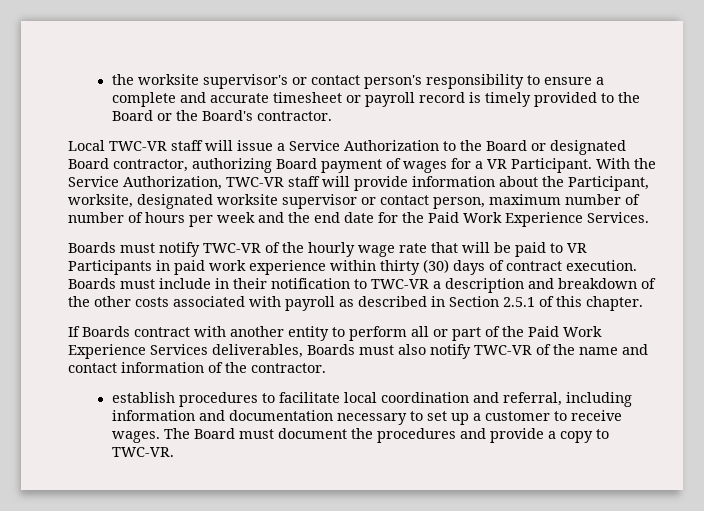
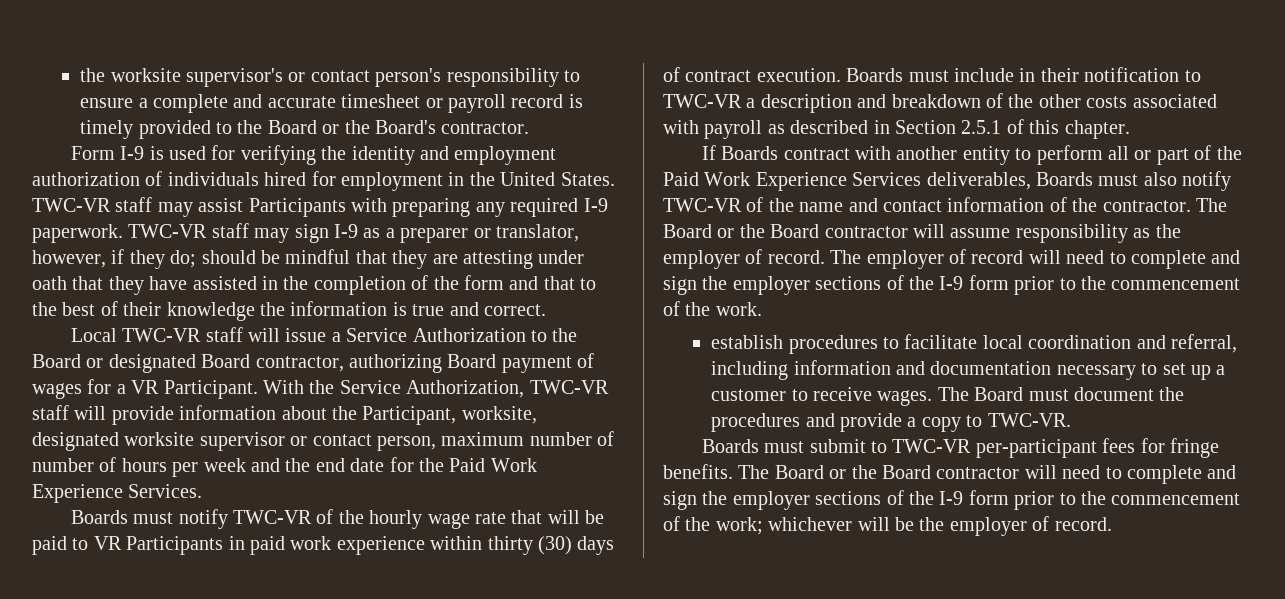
(332, 116) none -> [70,145,557,165] [32,171,615,191] [32,197,608,217] [32,223,579,243] [32,249,585,269] [32,275,597,295] [32,301,546,321] // Form I-9 is used for verifying the identity and employment authorization of individuals hired for employment in the United States. TWC-VR staff may assist Participants with preparing any required I-9 paperwork. TWC-VR staff may sign I-9 as a preparer or translator, however, if they do; should be mindful that they are attesting under oath that they have assisted in the completion of the form and that to the best of their knowledge the information is true and correct.
(326, 368) none -> [1196,198,1227,212] [663,224,1181,243] [663,249,1241,269] [663,275,1241,295] [663,301,762,316] The Board or the Board contractor will assume responsibility as the employer of record. The employer of record will need to complete and sign the employer sections of the I-9 form prior to the commencement of the work.
(174, 452) none -> [701,438,1220,458] [663,464,1237,484] [663,490,1241,510] [663,516,1112,536] // Boards must submit to TWC-VR per-participant fees for fringe benefits. The Board or the Board contractor will need to complete and sign the employer sections of the I-9 form prior to the commencement of the work; whichever will be the employer of record.

